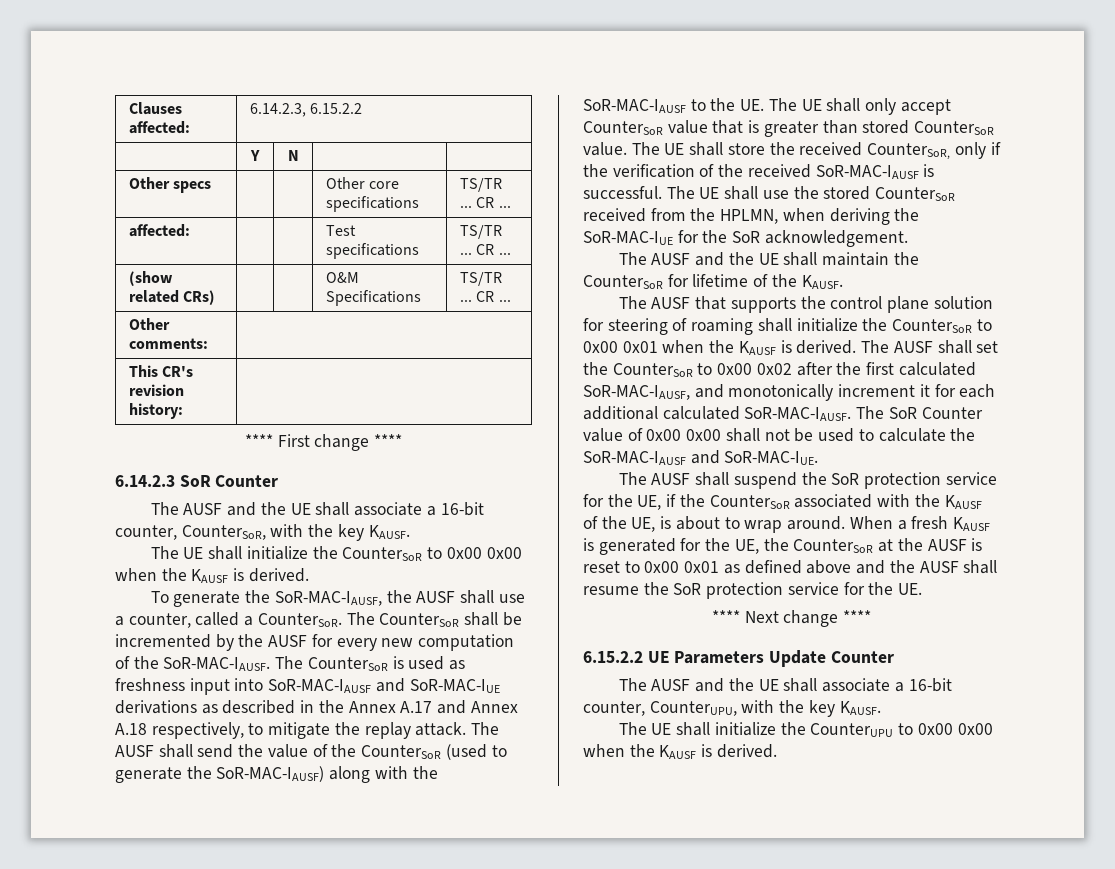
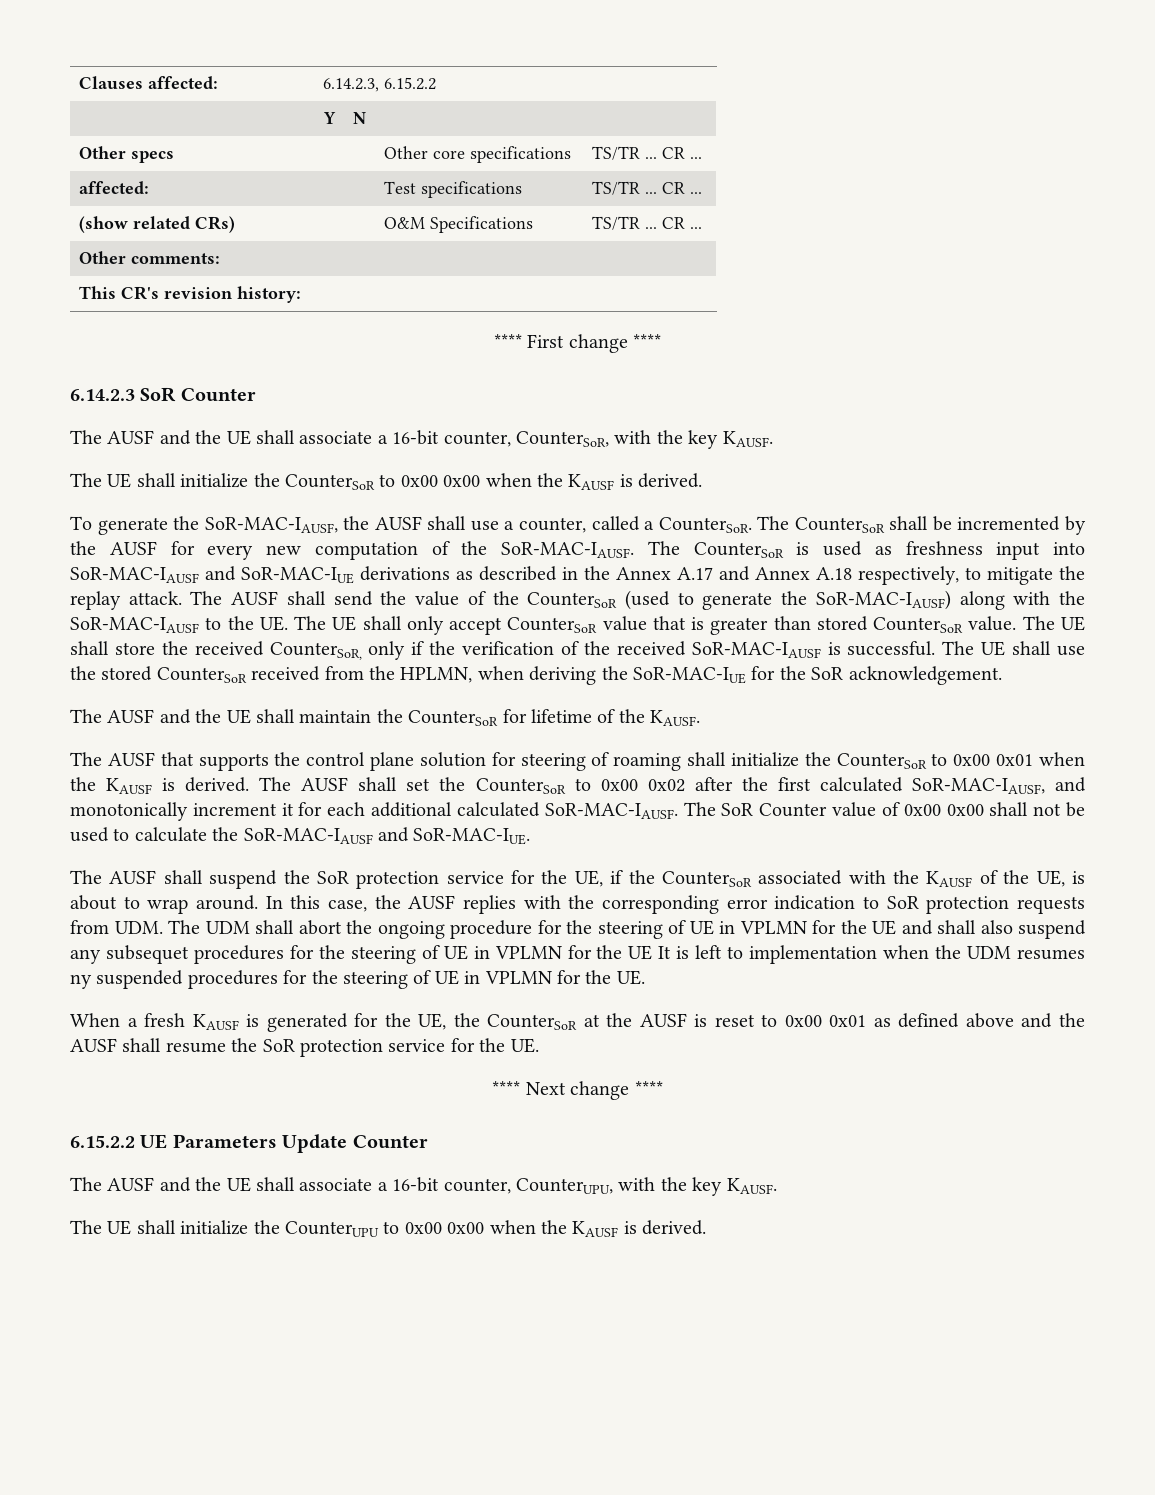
(846, 523) none -> [265,895,1085,914] [70,920,1086,939] [70,945,1086,964] [70,970,645,989] In this case, the AUSF replies with the corresponding error indication to SoR protection requests from UDM. The UDM shall abort the ongoing procedure for the steering of UE in VPLMN for the UE and shall also suspend any subsequet procedures for the steering of UE in VPLMN for the UE It is left to implementation when the UDM resumes ny suspended procedures for the steering of UE in VPLMN for the UE. //

